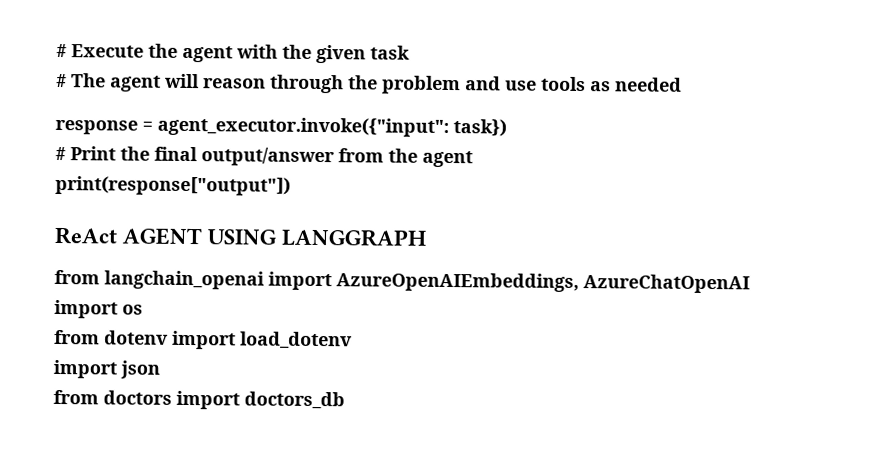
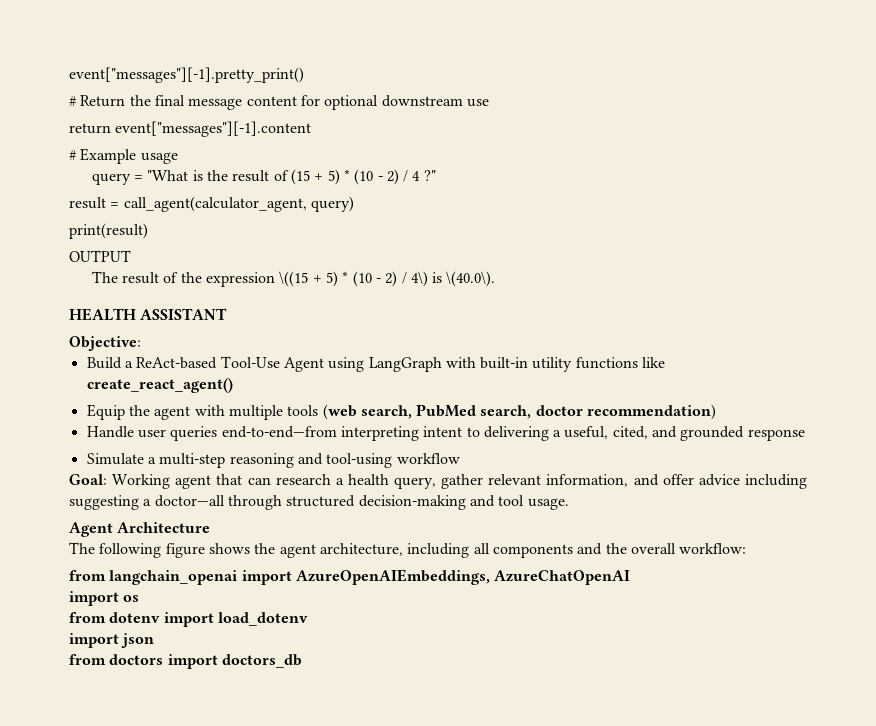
[56,43,410,64] [56,73,682,95] [55,116,507,138] [55,146,473,168] [55,175,291,196] [54,226,427,247] # Execute the agent with the given task // # The agent will reason through the problem and use tools as needed // response = agent_executor.invoke({"input": task}) // # Print the final output/answer from the agent // print(response["output"]) // ReAct AGENT USING LANGGRAPH -> [69,67,304,83] [69,95,489,110] [69,121,312,137] [69,148,178,164] [91,169,436,185] [69,196,354,212] [69,223,148,239] [69,250,131,262] [91,271,496,287] [69,308,228,321] [69,336,141,351] [86,356,666,372] [86,378,233,393] [86,404,717,420] [86,426,805,441] [86,453,460,468] [69,474,807,489] [69,495,569,510] [69,522,211,537] [69,542,747,558] event["messages"][-1].pretty_print() // # Return the final message content for optional downstream use // return event["messages"][-1].content // # Example usage // query = "What is the result of (15 + 5) * (10 - 2) / 4 ?" // result = call_agent(calculator_agent, query) // print(result) // OUTPUT // The result of the expression \((15 + 5) * (10 - 2) / 4\) is \(40.0\). // HEALTH ASSISTANT // Objective: // Build a ReAct-based Tool-Use Agent using LangGraph with built-in utility functions like create_react_agent() // Equip the agent with multiple tools (web search, PubMed search, doctor recommendation) // Handle user queries end-to-end—from interpreting intent to delivering a useful, cited, and grounded response // Simulate a multi-step reasoning and tool-using workflow // Goal: Working agent that can research a health query, gather relevant information, and offer advice including suggesting a doctor—all through structured decision-making and tool usage. // Agent Architecture // The following figure shows the agent architecture, including all components and the overall workflow:

